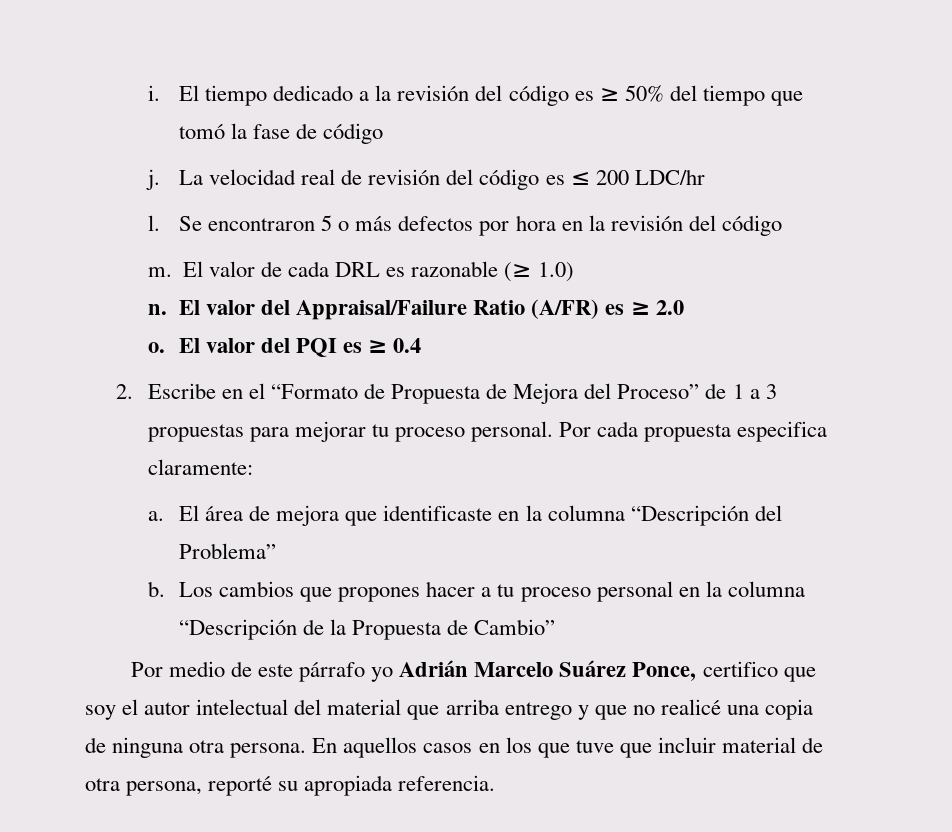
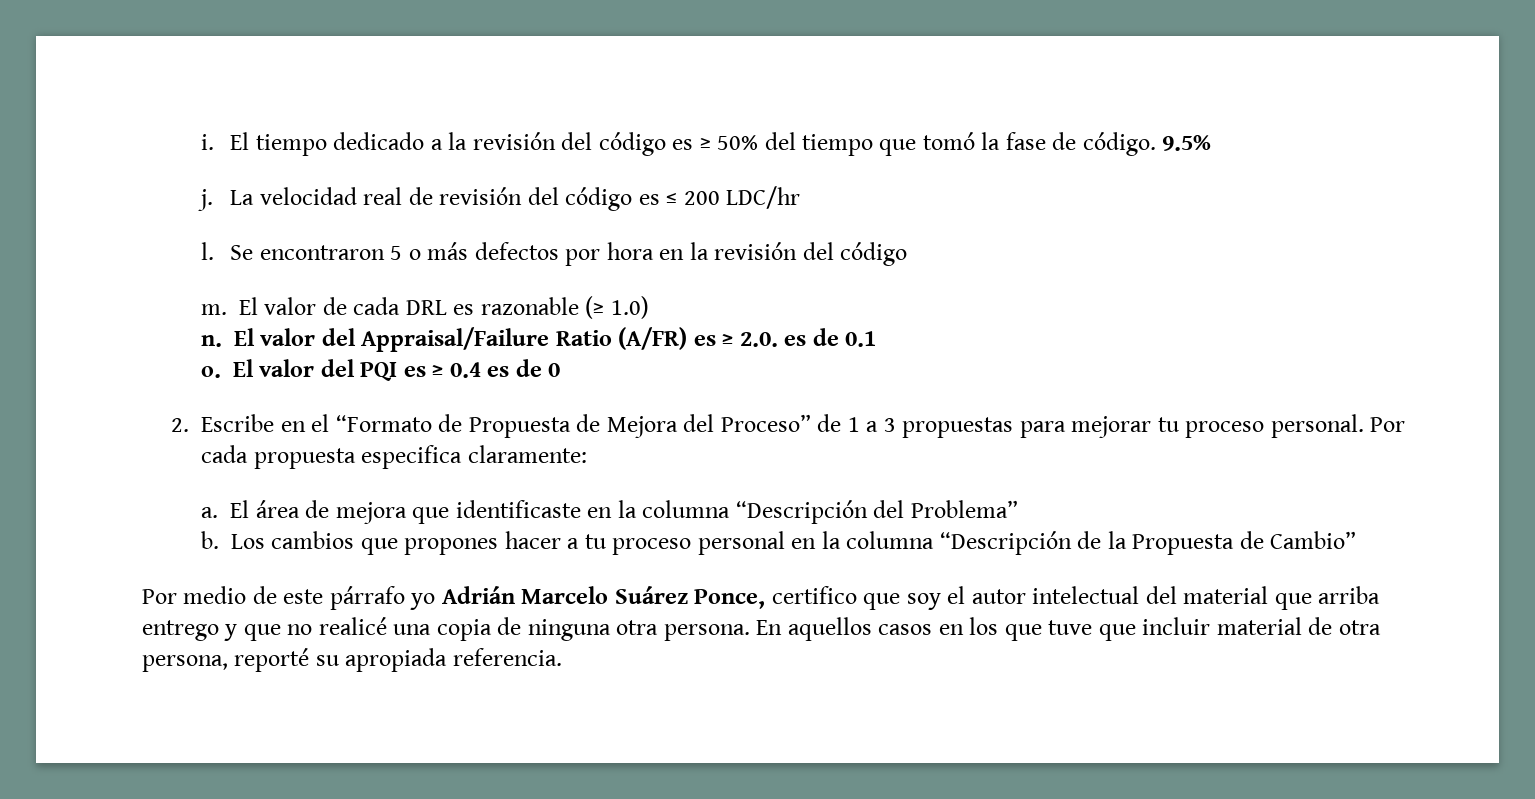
[323,123,384,144] código -> [1082,132,1212,156] código. 9.5%
[655,300,684,315] 2.0 -> [739,328,877,347] 2.0. es de 0.1
(422, 345) none -> [487,359,561,377] es de 0

